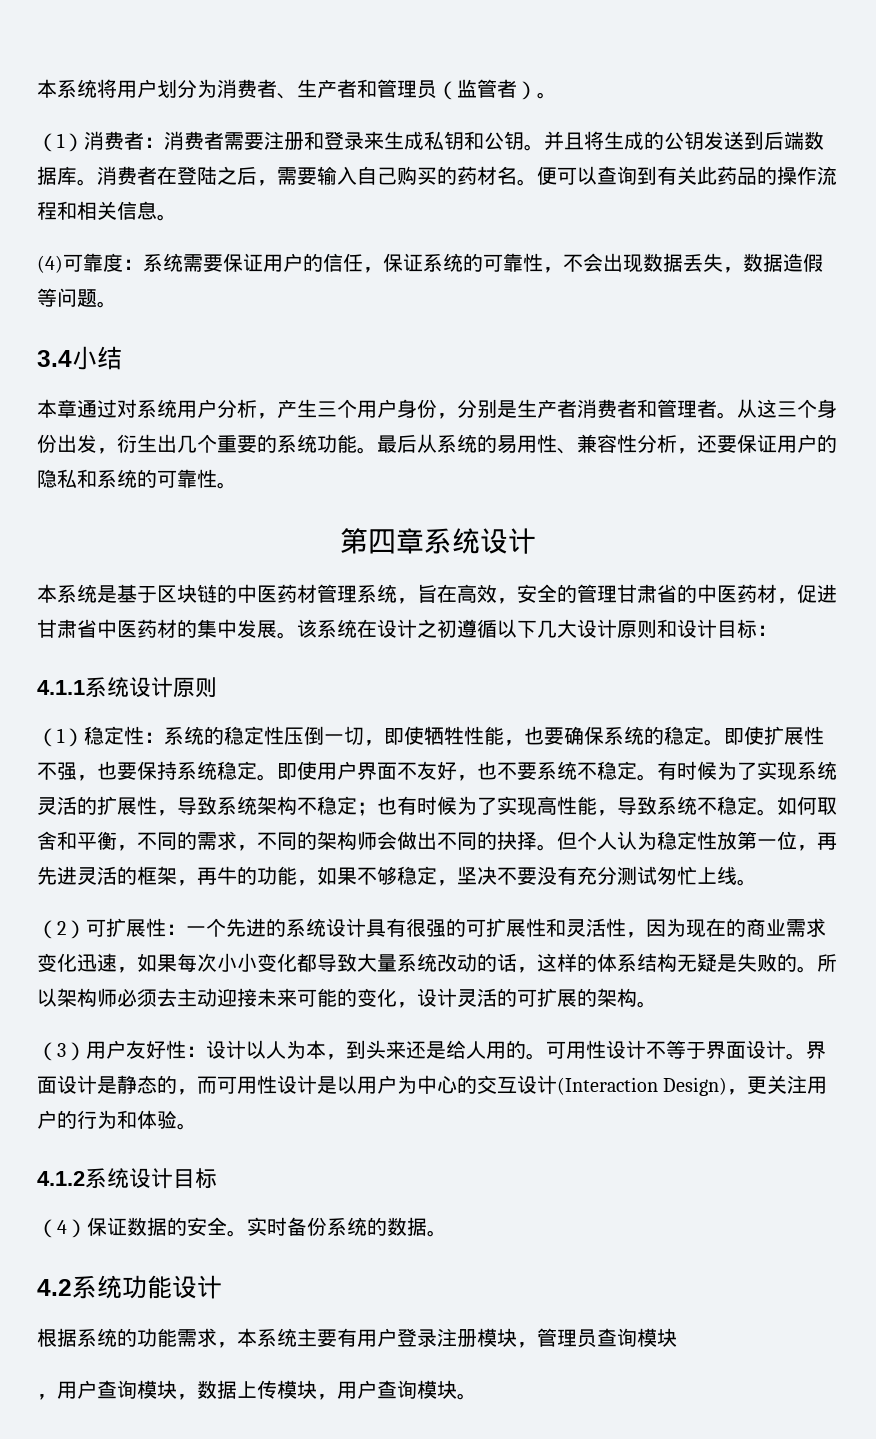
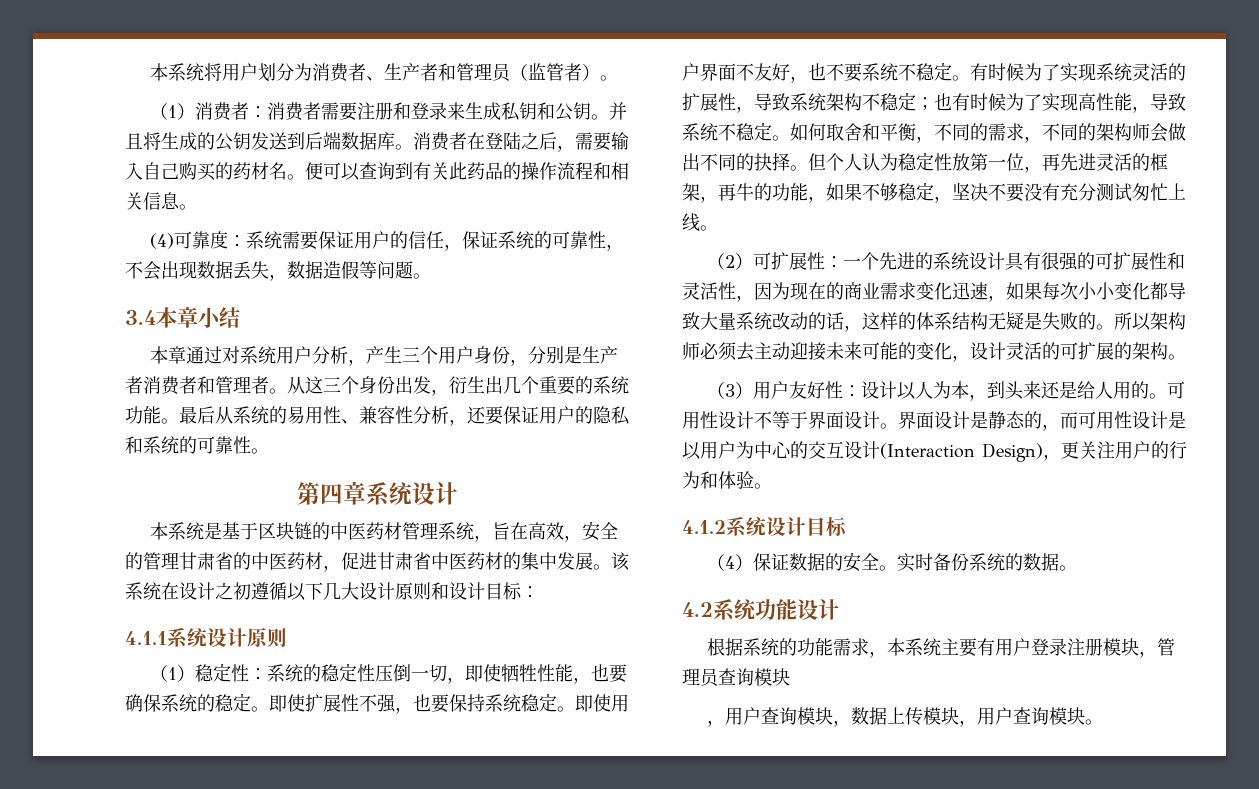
(72, 358) none -> [156,307,198,328] 本章

